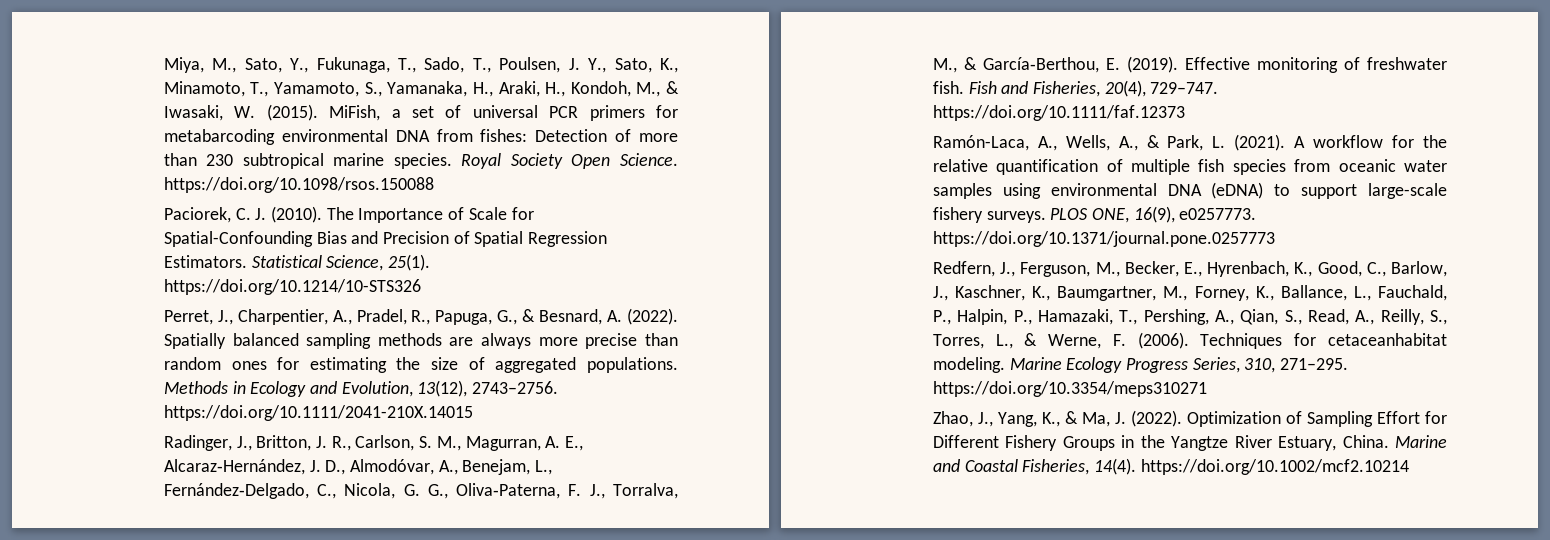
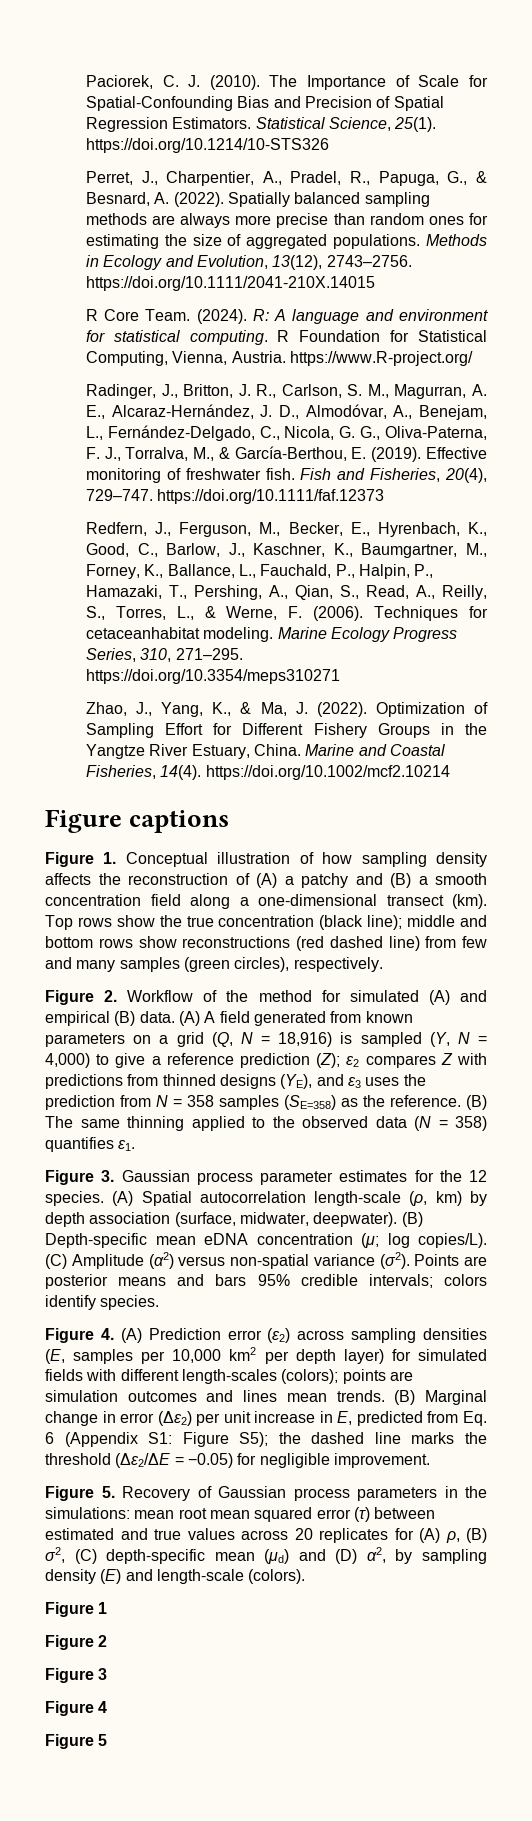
[163,57,679,73] [163,81,680,97] [163,104,679,121] [163,129,679,145] [163,153,679,169] [163,177,434,193] Miya, M., Sato, Y., Fukunaga, T., Sado, T., Poulsen, J. Y., Sato, K., Minamoto, T., Yamamoto, S., Yamanaka, H., Araki, H., Kondoh, M., & Iwasaki, W. (2015). MiFish, a set of universal PCR primers for metabarcoding environmental DNA from fishes: Detection of more than 230 subtropical marine species. Royal Society Open Science. https://doi.org/10.1098/rsos.150088 // -> (85, 82) none
(473, 413) none -> [85,309,488,324] [85,330,487,345] [85,351,473,366] // R Core Team. (2024). R: A language and environment for statistical computing. R Foundation for Statistical Computing, Vienna, Austria. https://www.R-project.org/
[932,134,1447,151] [932,159,1447,175] [932,182,1448,199] [932,206,1257,223] [932,231,1275,247] // Ramón-Laca, A., Wells, A., & Park, L. (2021). A workflow for the relative quantification of multiple fish species from oceanic water samples using environmental DNA (eDNA) to support large-scale fishery surveys. PLOS ONE, 16(9), e0257773. https://doi.org/10.1371/journal.pone.0257773 -> (385, 496) none
(1409, 467) none -> [45,809,230,833] [45,852,487,867] [45,873,487,888] [45,894,487,909] [45,915,488,930] [45,936,487,951] [45,957,383,972] [45,990,487,1005] [45,1011,413,1026] [45,1032,488,1047] [45,1053,487,1068] [45,1074,426,1089] [45,1095,487,1110] [45,1116,487,1131] [45,1137,136,1152] [45,1170,487,1185] [45,1191,487,1206] [45,1212,423,1227] [45,1233,487,1248] [45,1252,487,1269] [45,1274,487,1289] [45,1295,160,1310] [45,1328,487,1343] [45,1347,487,1364] [45,1369,413,1384] [45,1390,488,1405] [45,1411,488,1426] [45,1432,487,1447] [45,1453,430,1468] [45,1486,487,1501] [45,1507,436,1522] [45,1528,487,1543] [45,1547,487,1564] [45,1569,306,1584] [45,1602,108,1617] [45,1635,108,1650] [45,1668,108,1683] [45,1701,108,1716] [45,1734,108,1749] // Figure captions // Figure 1. Conceptual illustration of how sampling density affects the reconstruction of (A) a patchy and (B) a smooth concentration field along a one-dimensional transect (km). Top rows show the true concentration (black line); middle and bottom rows show reconstructions (red dashed line) from few and many samples (green circles), respectively. // Figure 2. Workflow of the method for simulated (A) and empirical (B) data. (A) A field generated from known parameters on a grid (Q, N = 18,916) is sampled (Y, N = 4,000) to give a reference prediction (Z); ε2 compares Z with predictions from thinned designs (YE), and ε3 uses the prediction from N = 358 samples (SE=358) as the reference. (B) The same thinning applied to the observed data (N = 358) quantifies ε1. // Figure 3. Gaussian process parameter estimates for the 12 species. (A) Spatial autocorrelation length-scale (ρ, km) by depth association (surface, midwater, deepwater). (B) Depth-specific mean eDNA concentration (μ; log copies/L). (C) Amplitude (α2) versus non-spatial variance (σ2). Points are posterior means and bars 95% credible intervals; colors identify species. // Figure 4. (A) Prediction error (ε2) across sampling densities (E, samples per 10,000 km2 per depth layer) for simulated fields with different length-scales (colors); points are simulation outcomes and lines mean trends. (B) Marginal change in error (Δε2) per unit increase in E, predicted from Eq. 6 (Appendix S1: Figure S5); the dashed line marks the threshold (Δε2/ΔE = −0.05) for negligible improvement. // Figure 5. Recovery of Gaussian process parameters in the simulations: mean root mean squared error (τ) between estimated and true values across 20 replicates for (A) ρ, (B) σ2, (C) depth-specific mean (μd) and (D) α2, by sampling density (E) and length-scale (colors). // Figure 1 // Figure 2 // Figure 3 // Figure 4 // Figure 5

